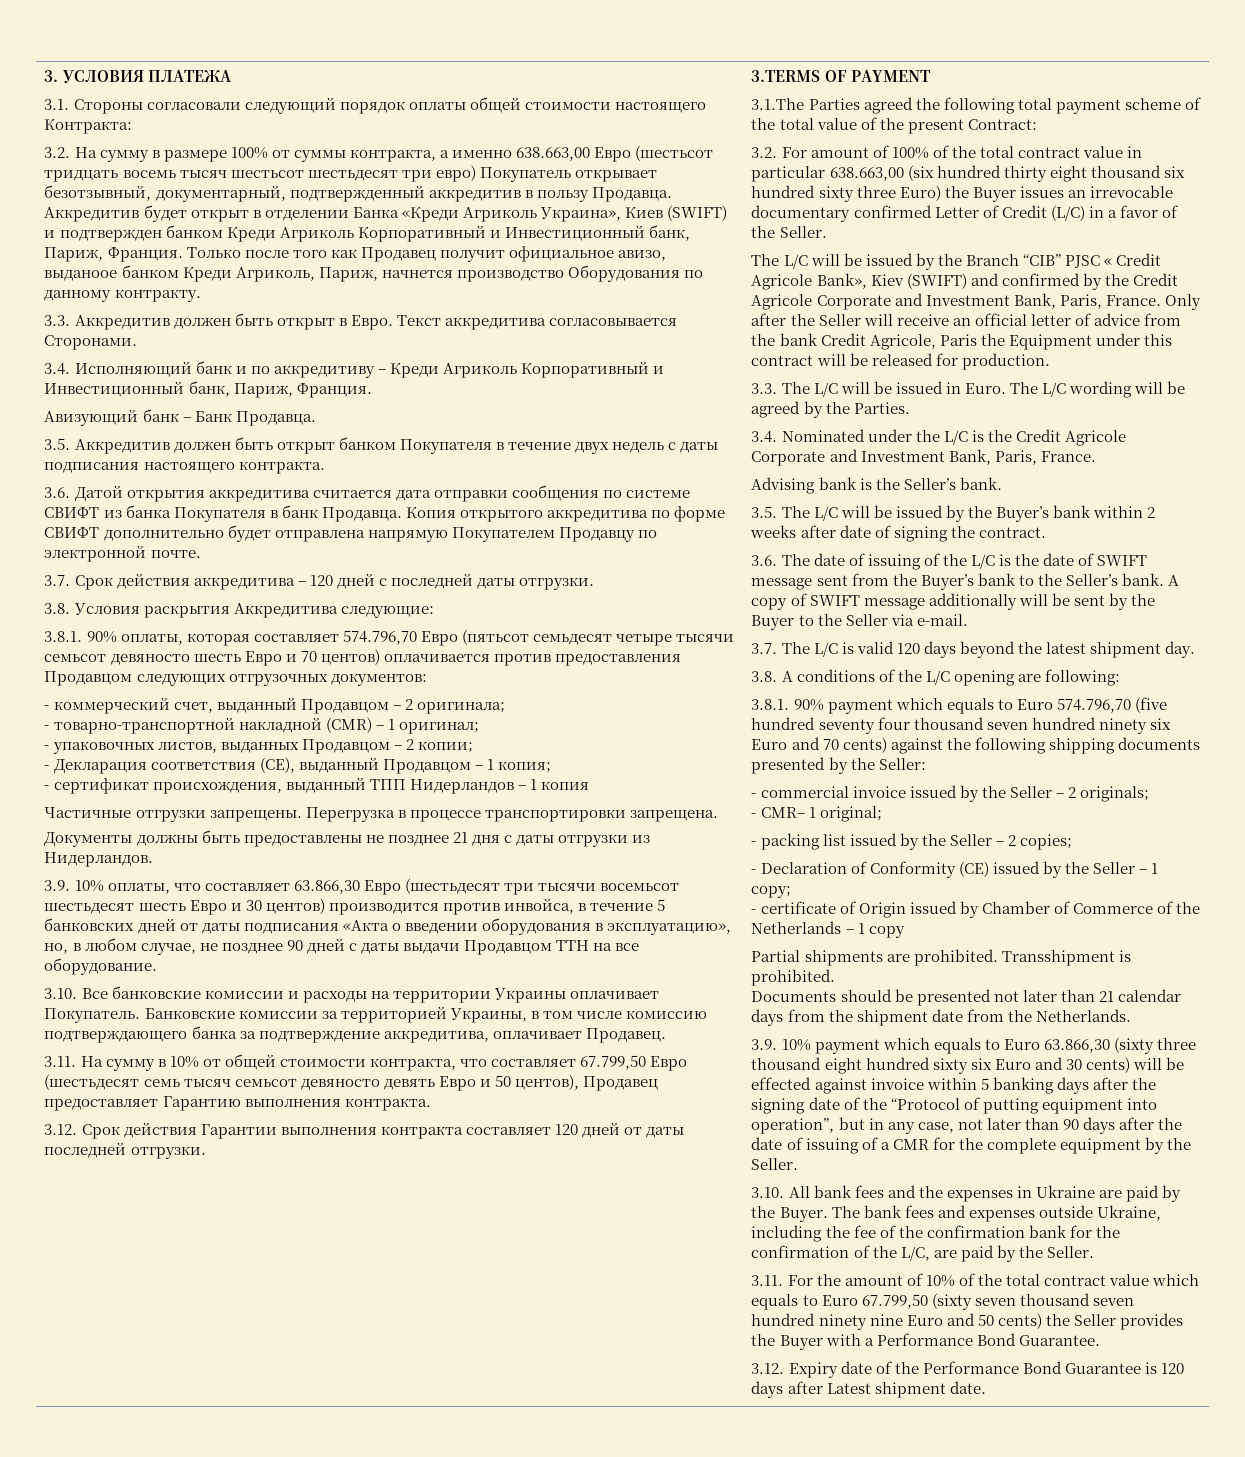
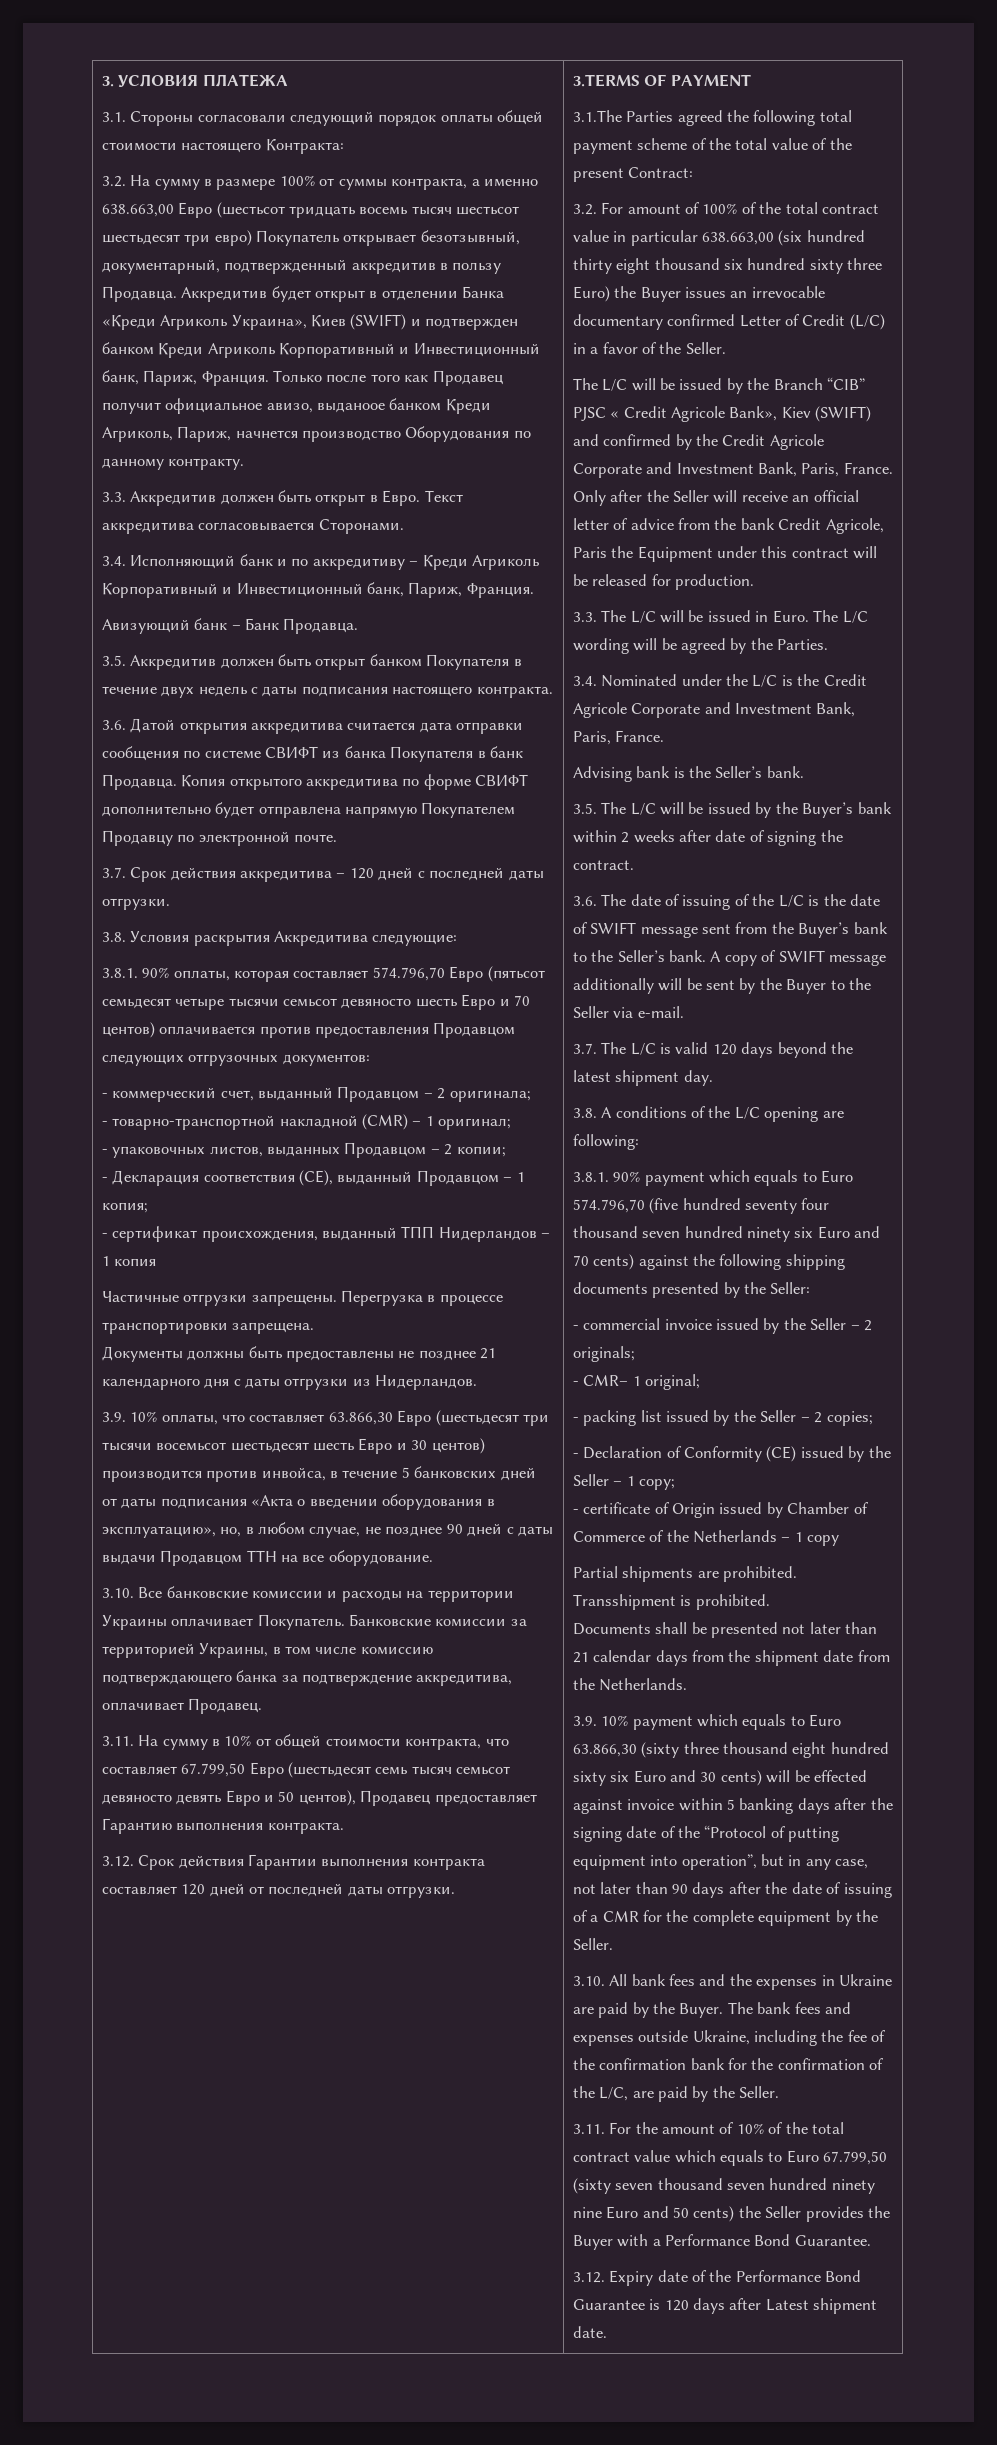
(468, 837) none -> [101,1378,200,1390] календарного
[645,1127,684,1138] [44,1142,127,1158] даты последней -> [268,1884,383,1897] последней даты
[840,989,892,1002] should -> [655,1622,688,1634] shall

